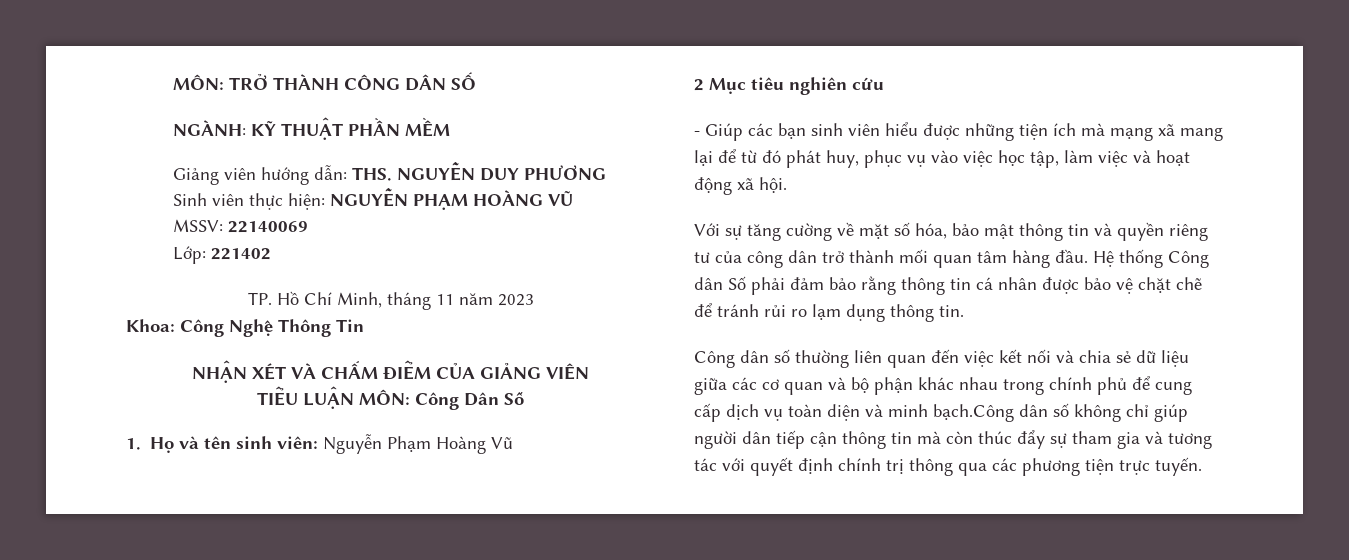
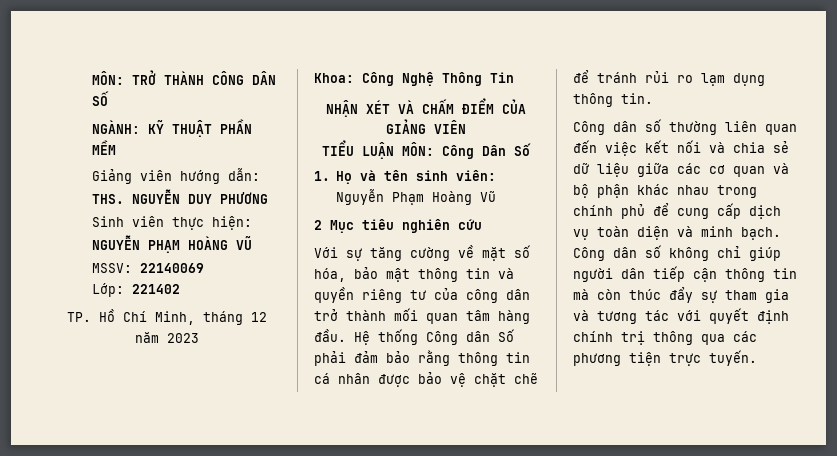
[435,294,454,305] 11 -> [251,312,267,322] 12
[694,122,1223,141] [694,149,1190,168] [694,177,787,195] // - Giúp các bạn sinh viên hiểu được những tiện ích mà mạng xã mang lại để từ đó phát huy, phục vụ vào việc học tập, làm việc và hoạt động xã hội. -> (482, 224) none
[933,404,1014,422] bạch.Công -> [741,227,781,240] [573,247,605,261] bạch. Công

